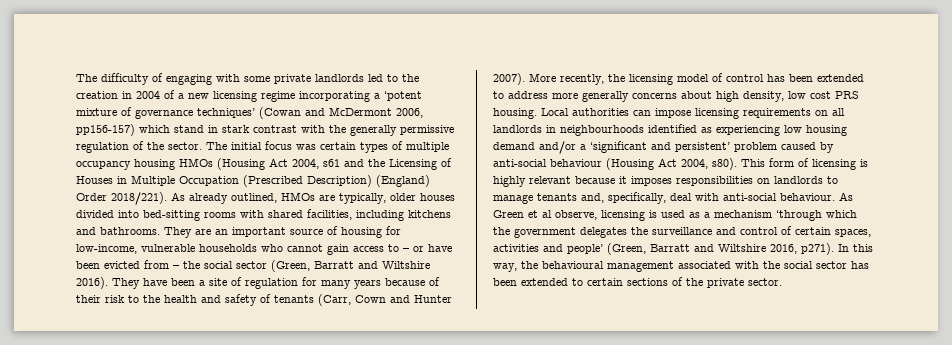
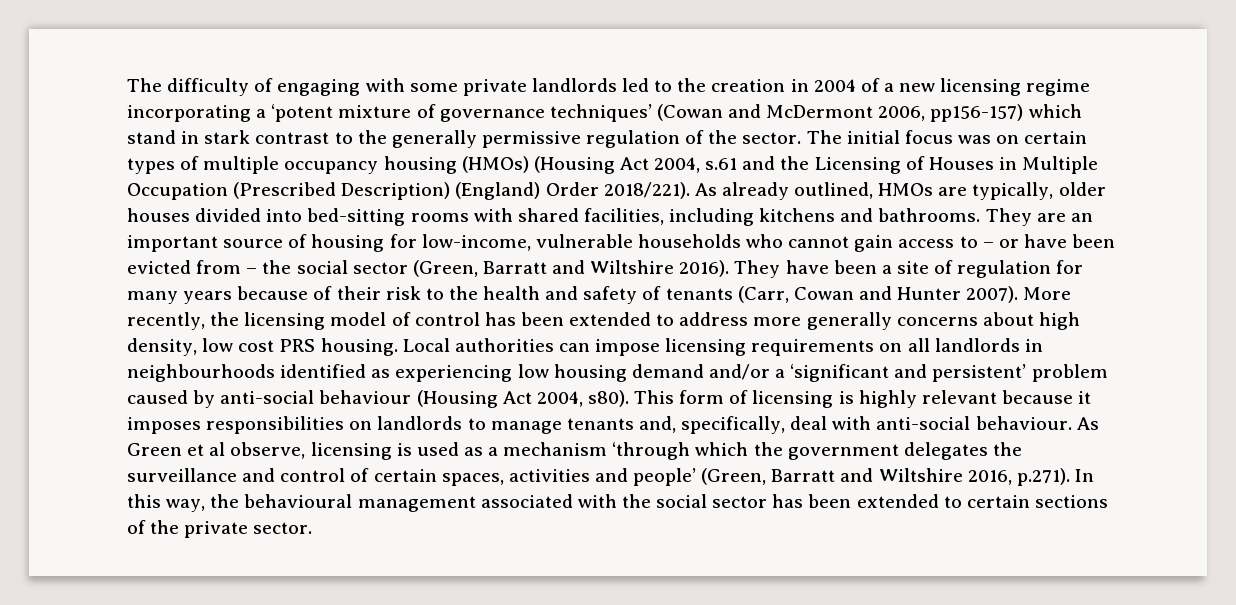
[301,125,325,133] with -> [334,132,353,144] to
(316, 147) none -> [996,135,1020,144] on
[179,158,340,170] HMOs (Housing Act 2004, s61 -> [461,156,738,174] (HMOs) (Housing Act 2004, s.61
[355,295,386,303] Cown -> [793,287,854,300] Cowan
[801,243,834,255] p271). -> [1016,468,1070,486] p.271).

